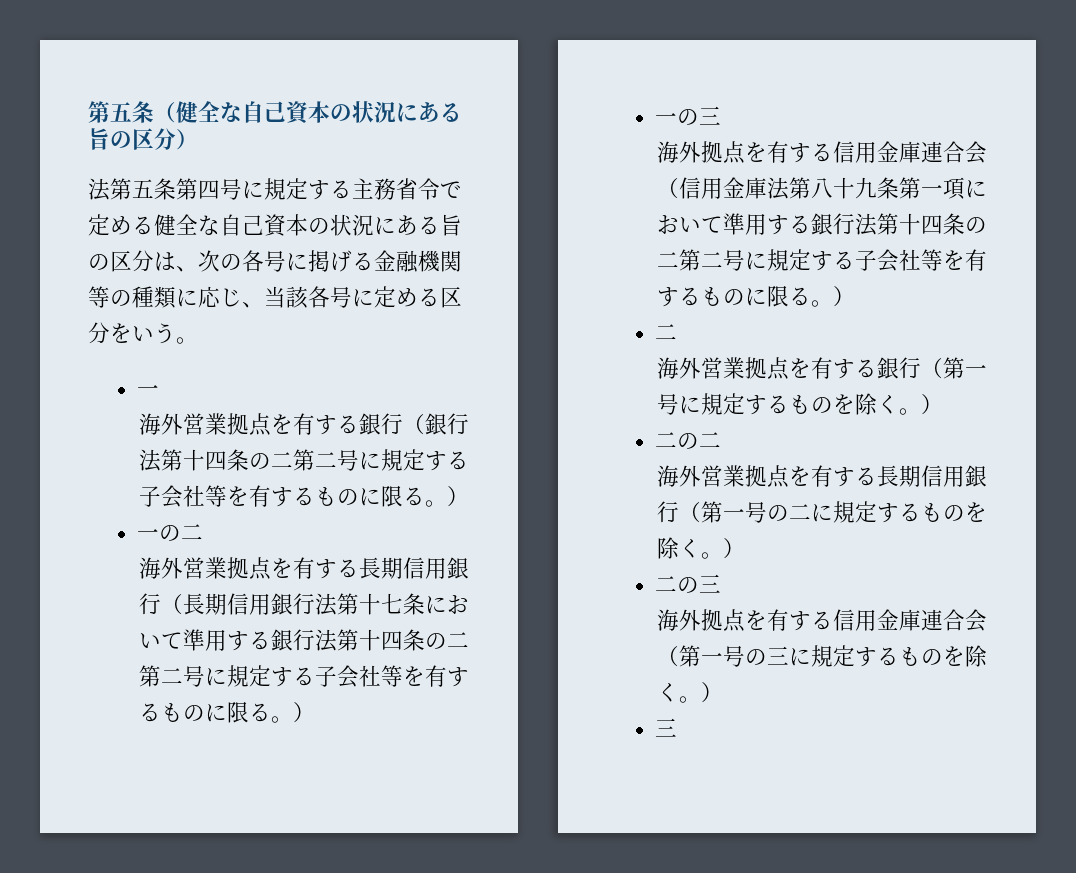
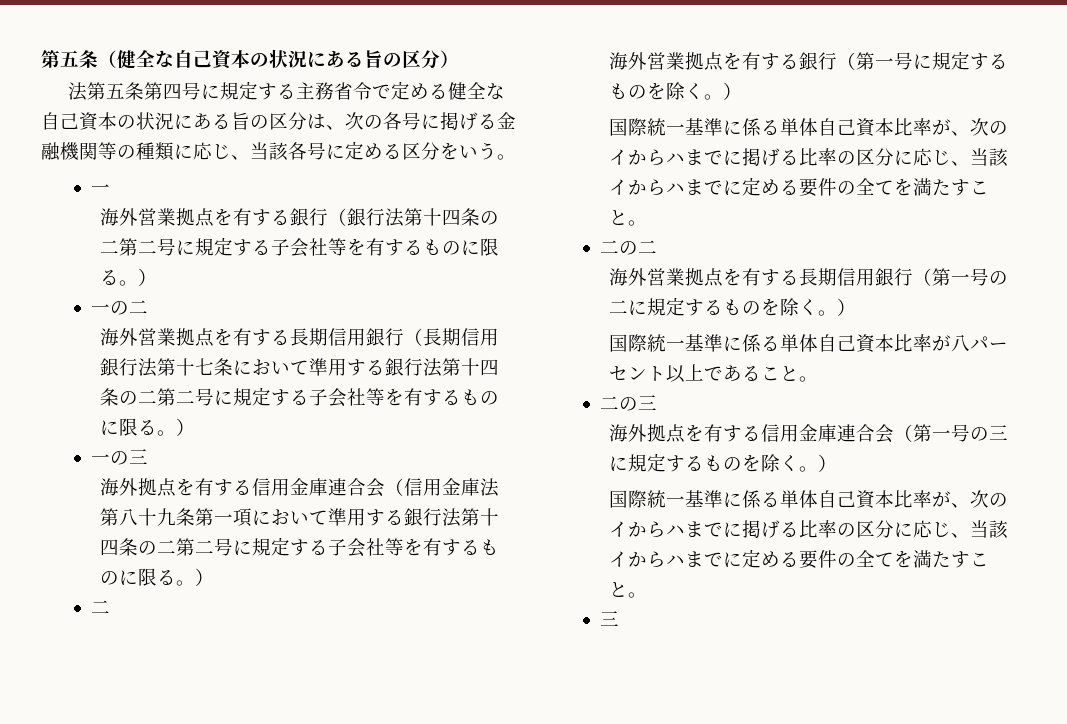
(944, 404) none -> [608,118,1008,137] [608,148,1008,167] [608,177,989,197] [608,210,647,226] // 国際統一基準に係る単体自己資本比率が、次のイからハまでに掲げる比率の区分に応じ、当該イからハまでに定める要件の全てを満たすこと。
(746, 548) none -> [608,334,1008,353] [608,364,818,383] // 国際統一基準に係る単体自己資本比率が八パーセント以上であること。
(724, 692) none -> [608,490,1008,509] [608,520,1008,539] [608,549,989,569] [608,582,647,598] // 国際統一基準に係る単体自己資本比率が、次のイからハまでに掲げる比率の区分に応じ、当該イからハまでに定める要件の全てを満たすこと。

